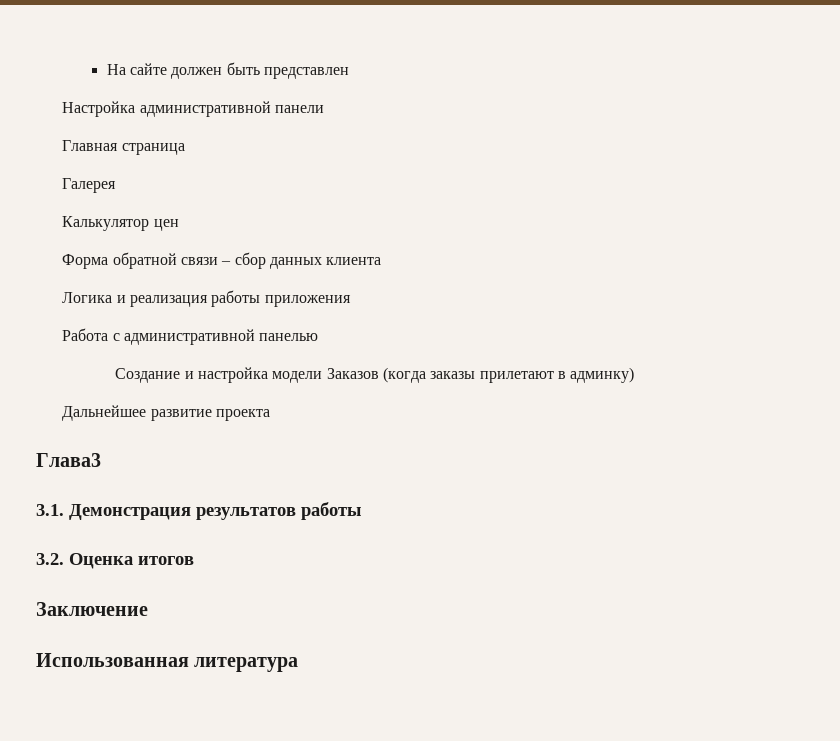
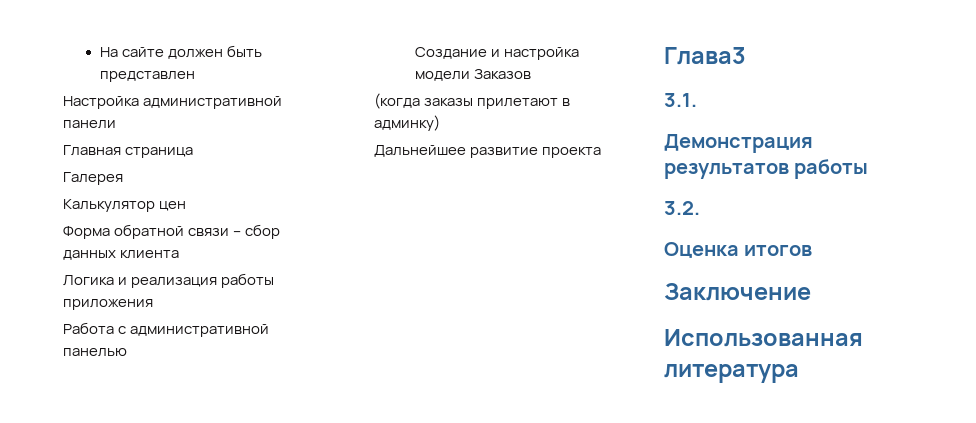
(379, 373) none -> (531, 74) //
(64, 510) none -> (697, 100) //
(64, 559) none -> (700, 208) //

